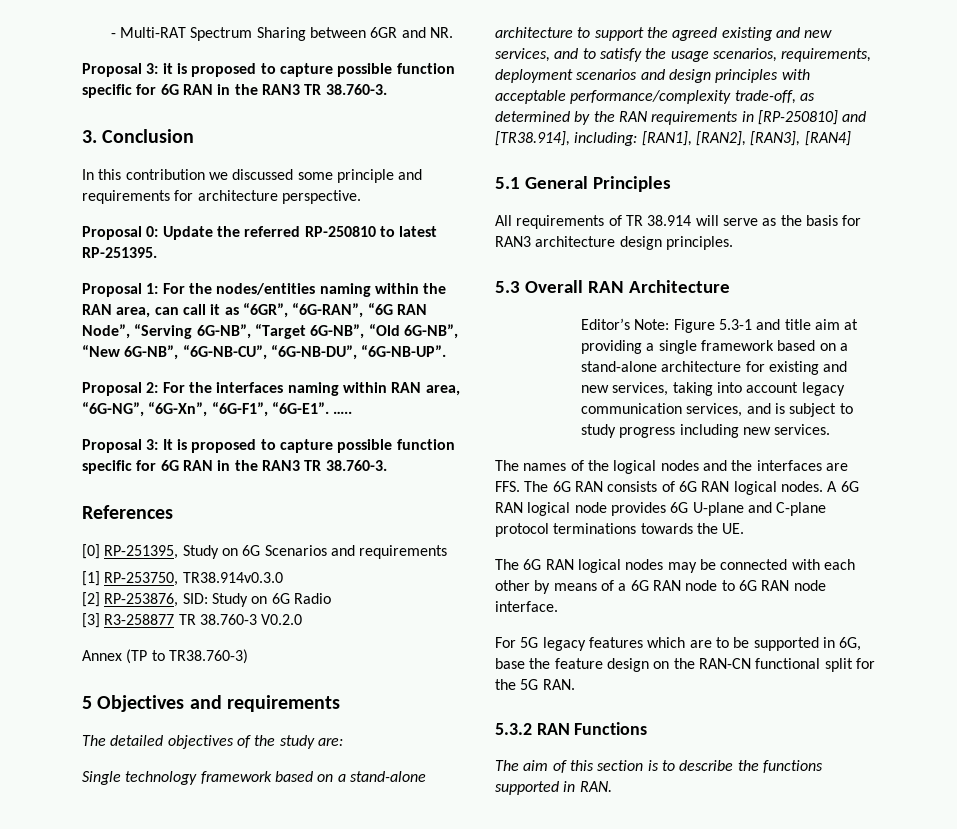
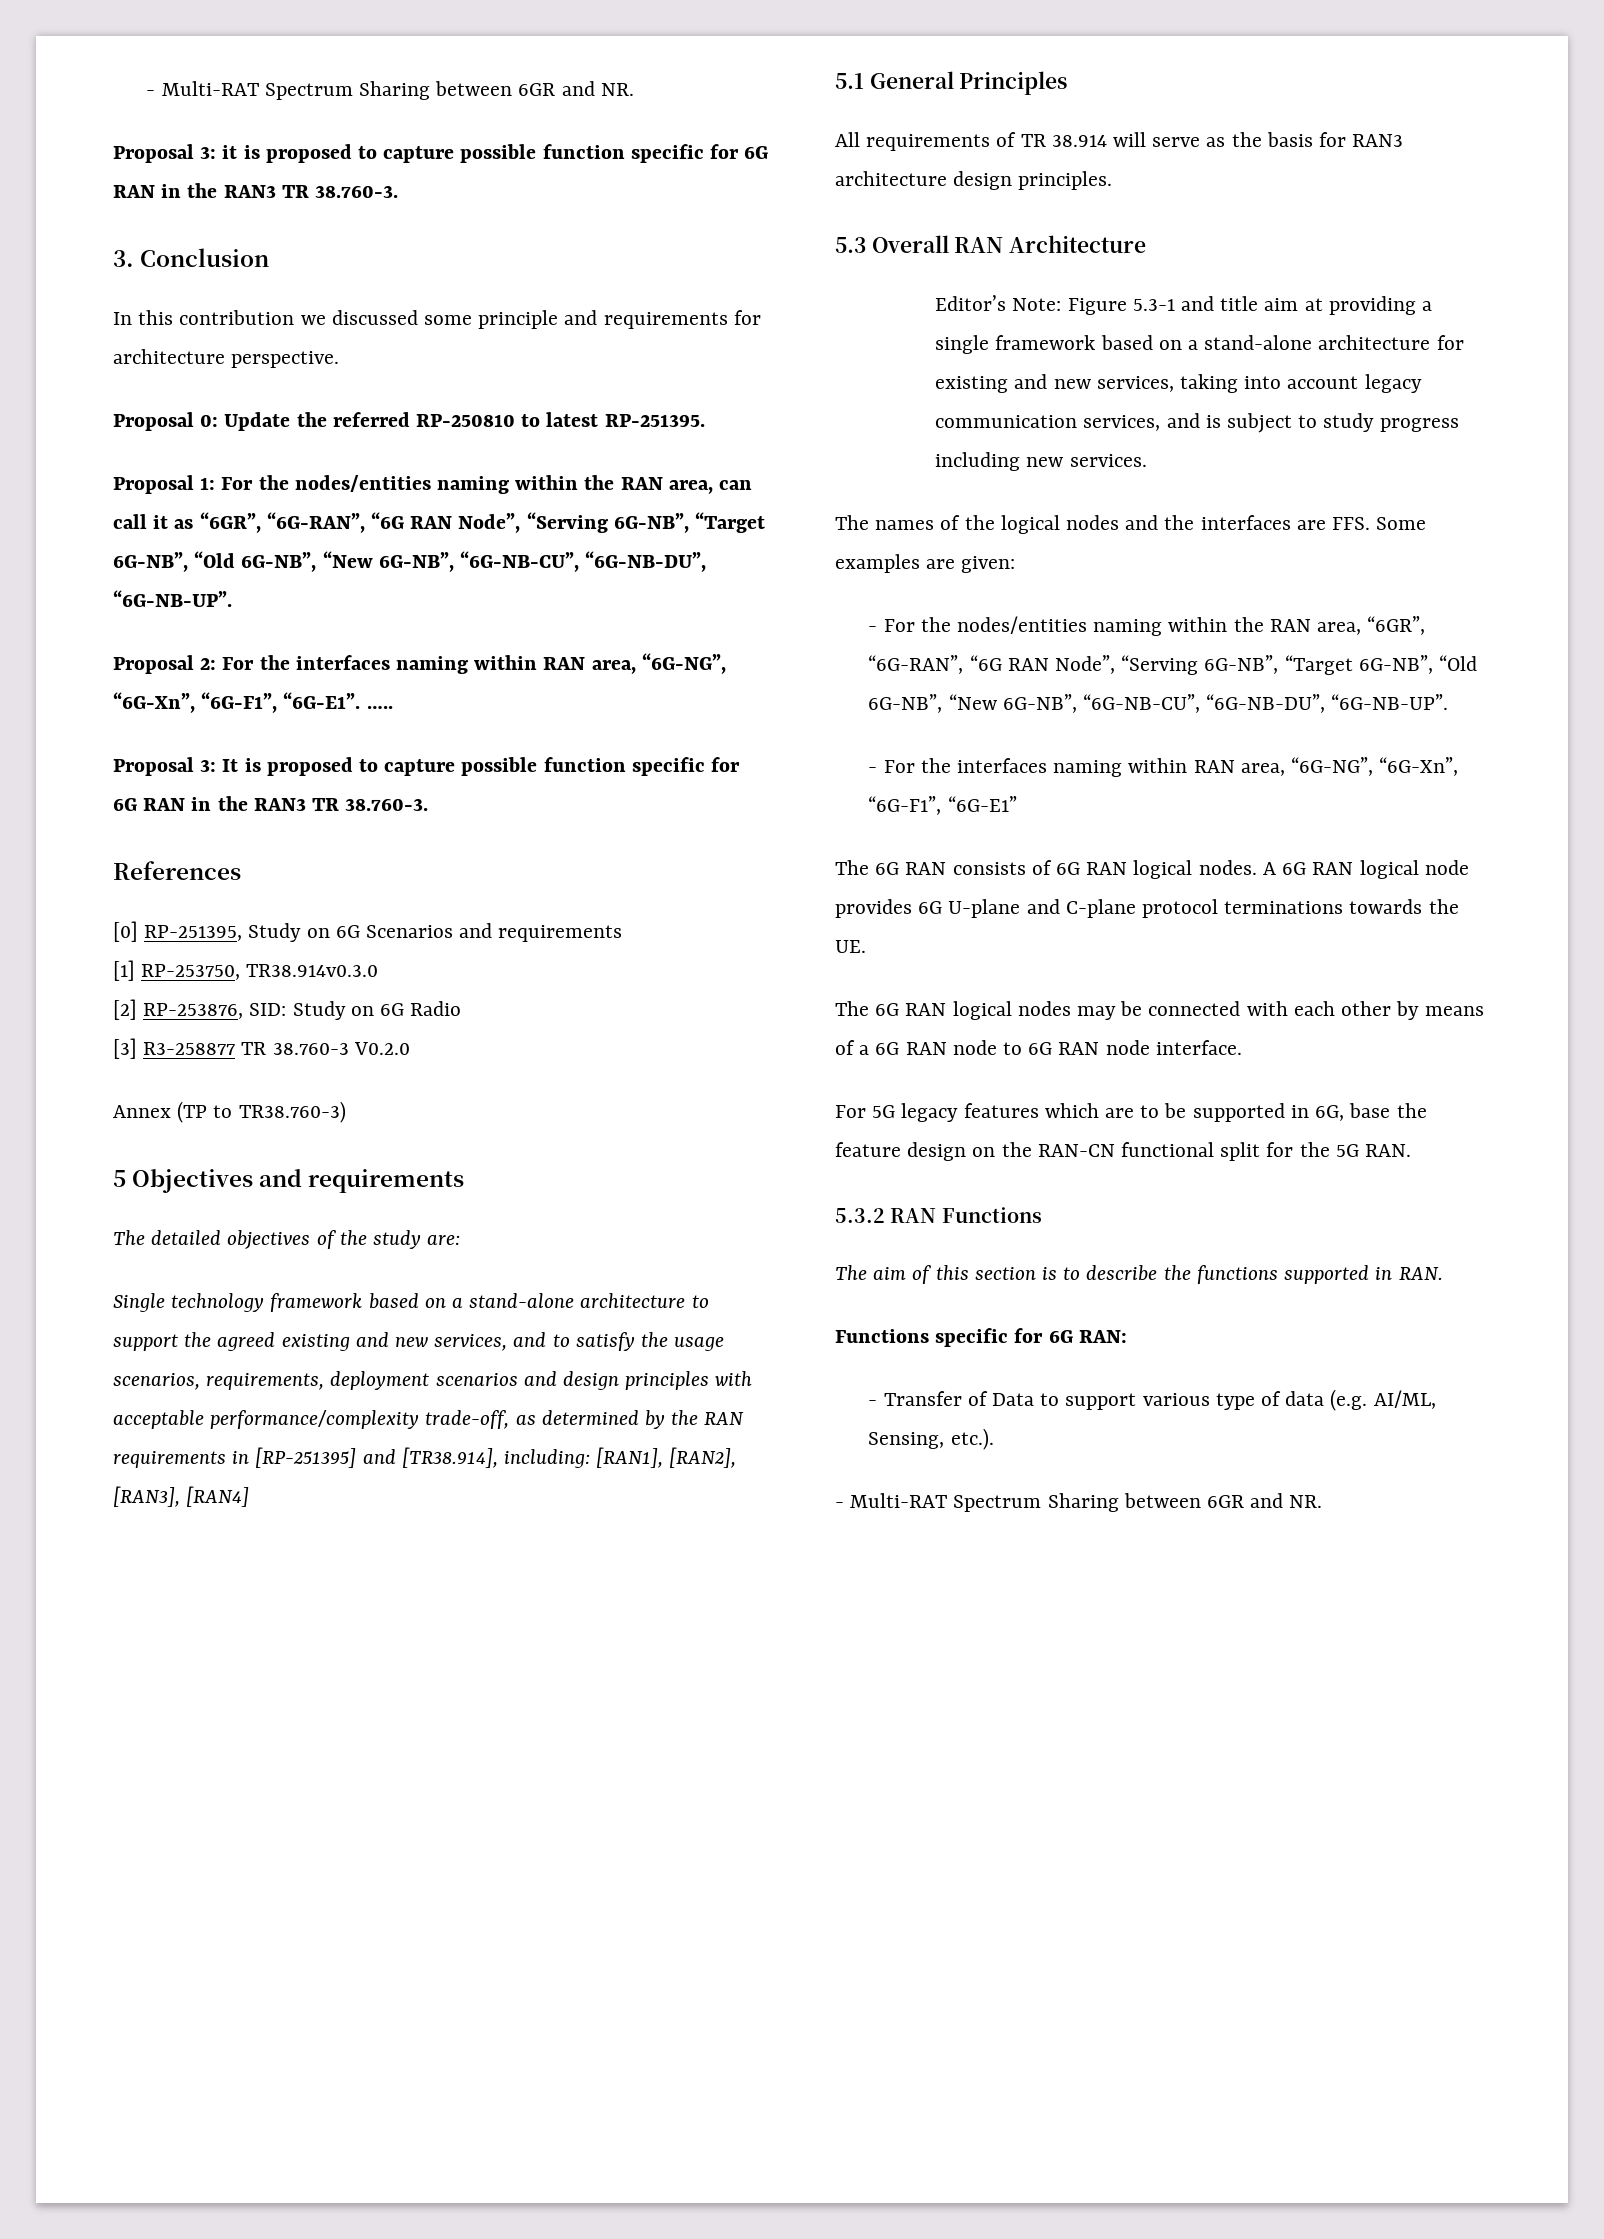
[757,110,838,125] [RP-250810] -> [255,1447,357,1468] [RP-251395]
(520, 486) none -> [1376,517,1427,530] [835,554,1016,573] [868,616,1426,636] [868,655,1478,675] [868,694,1449,713] [868,757,1459,777] [868,796,1017,815] Some examples are given: // - For the nodes/entities naming within the RAN area, “6GR”, “6G-RAN”, “6G RAN Node”, “Serving 6G-NB”, “Target 6G-NB”, “Old 6G-NB”, “New 6G-NB”, “6G-NB-CU”, “6G-NB-DU”, “6G-NB-UP”. // - For the interfaces naming within RAN area, “6G-NG”, “6G-Xn”, “6G-F1”, “6G-E1” //
(612, 786) none -> [835,1328,1127,1347] [868,1389,1436,1411] [868,1428,994,1450] [835,1493,1323,1512] // Functions specific for 6G RAN: // - Transfer of Data to support various type of data (e.g. AI/ML, Sensing, etc.). // - Multi-RAT Spectrum Sharing between 6GR and NR.

